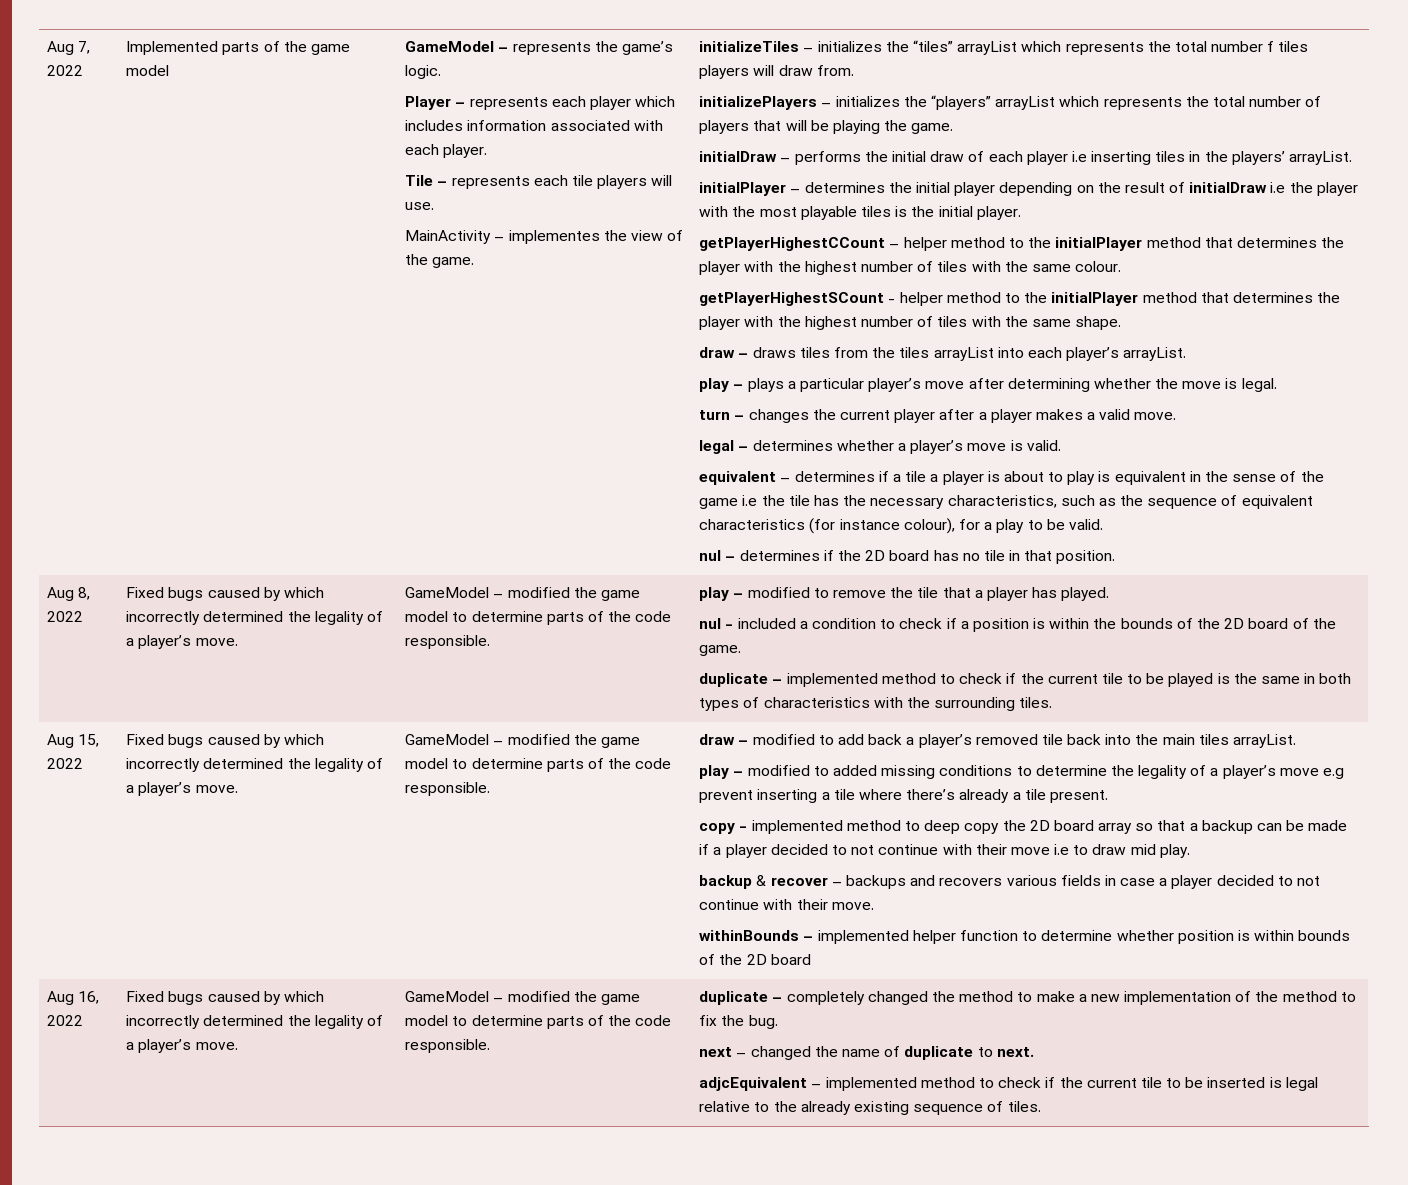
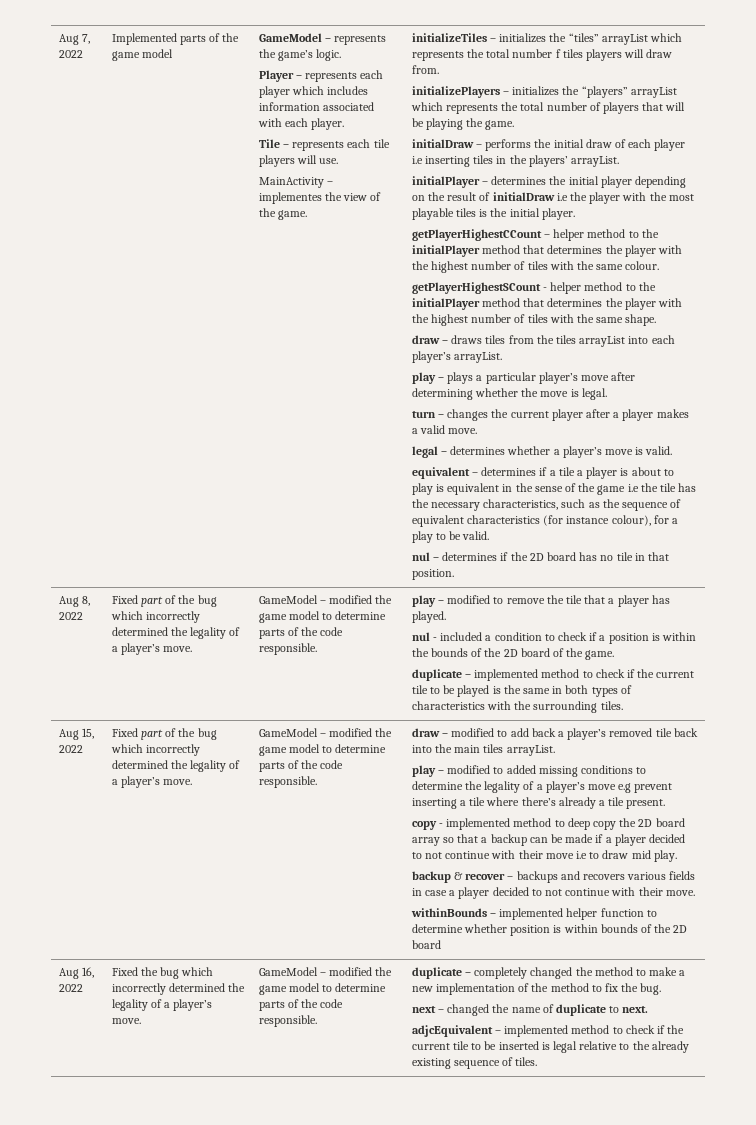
[168,587,281,601] bugs caused by -> [140,595,217,607] part of the bug
[168,734,281,748] bugs caused by -> [140,728,217,740] part of the bug
[168,991,281,1005] bugs caused by -> [140,967,180,979] the bug

